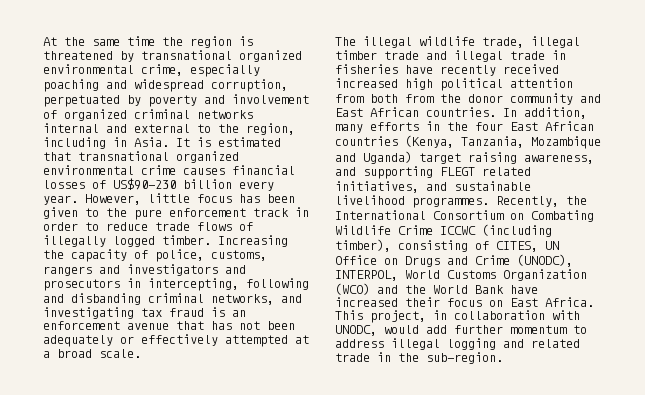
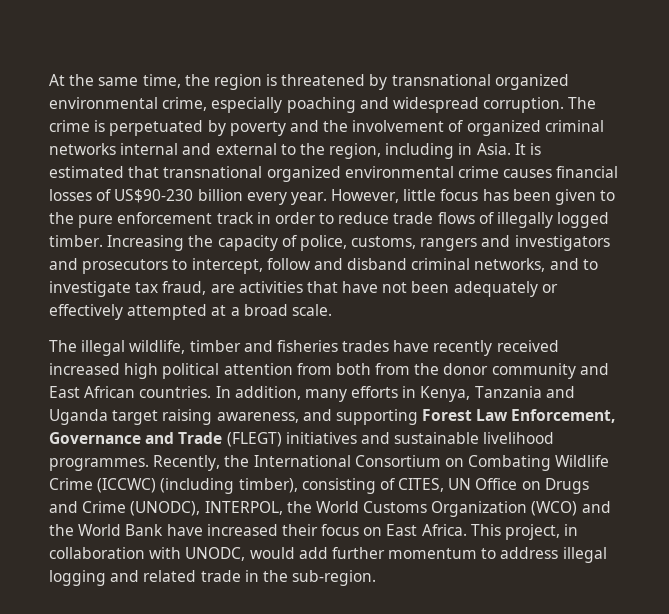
[127,36,155,46] time -> [142,74,181,88] time,
[211,79,288,92] corruption, -> [483,97,597,113] [49,120,106,132] corruption. The crime is
(225, 99) none -> [323,120,349,132] the
[127,278,309,291] [43,293,302,305] [43,307,246,319] [43,321,232,330] in intercepting, following and disbanding criminal networks, and investigating tax fraud is an enforcement avenue that has -> [172,258,598,274] [49,281,379,297] to intercept, follow and disband criminal networks, and to investigate tax fraud, are activities that have
[419,36,580,48] [335,50,566,62] [335,64,398,74] wildlife trade, illegal timber trade and illegal trade in fisheries -> [129,340,390,354] wildlife, timber and fisheries trades
[447,121,594,131] [335,135,601,149] [335,151,412,164] the four East African countries (Kenya, Tanzania, Mozambique and Uganda) -> [420,386,575,402] [49,409,108,425] Kenya, Tanzania and Uganda
[440,167,531,176] [335,181,419,193] FLEGT related initiatives, -> [422,409,616,423] [49,432,357,447] Forest Law Enforcement, Governance and Trade (FLEGT) initiatives
[440,226,476,235] ICCWC -> [97,478,157,493] (ICCWC)
(398, 275) none -> [286,501,312,513] the

